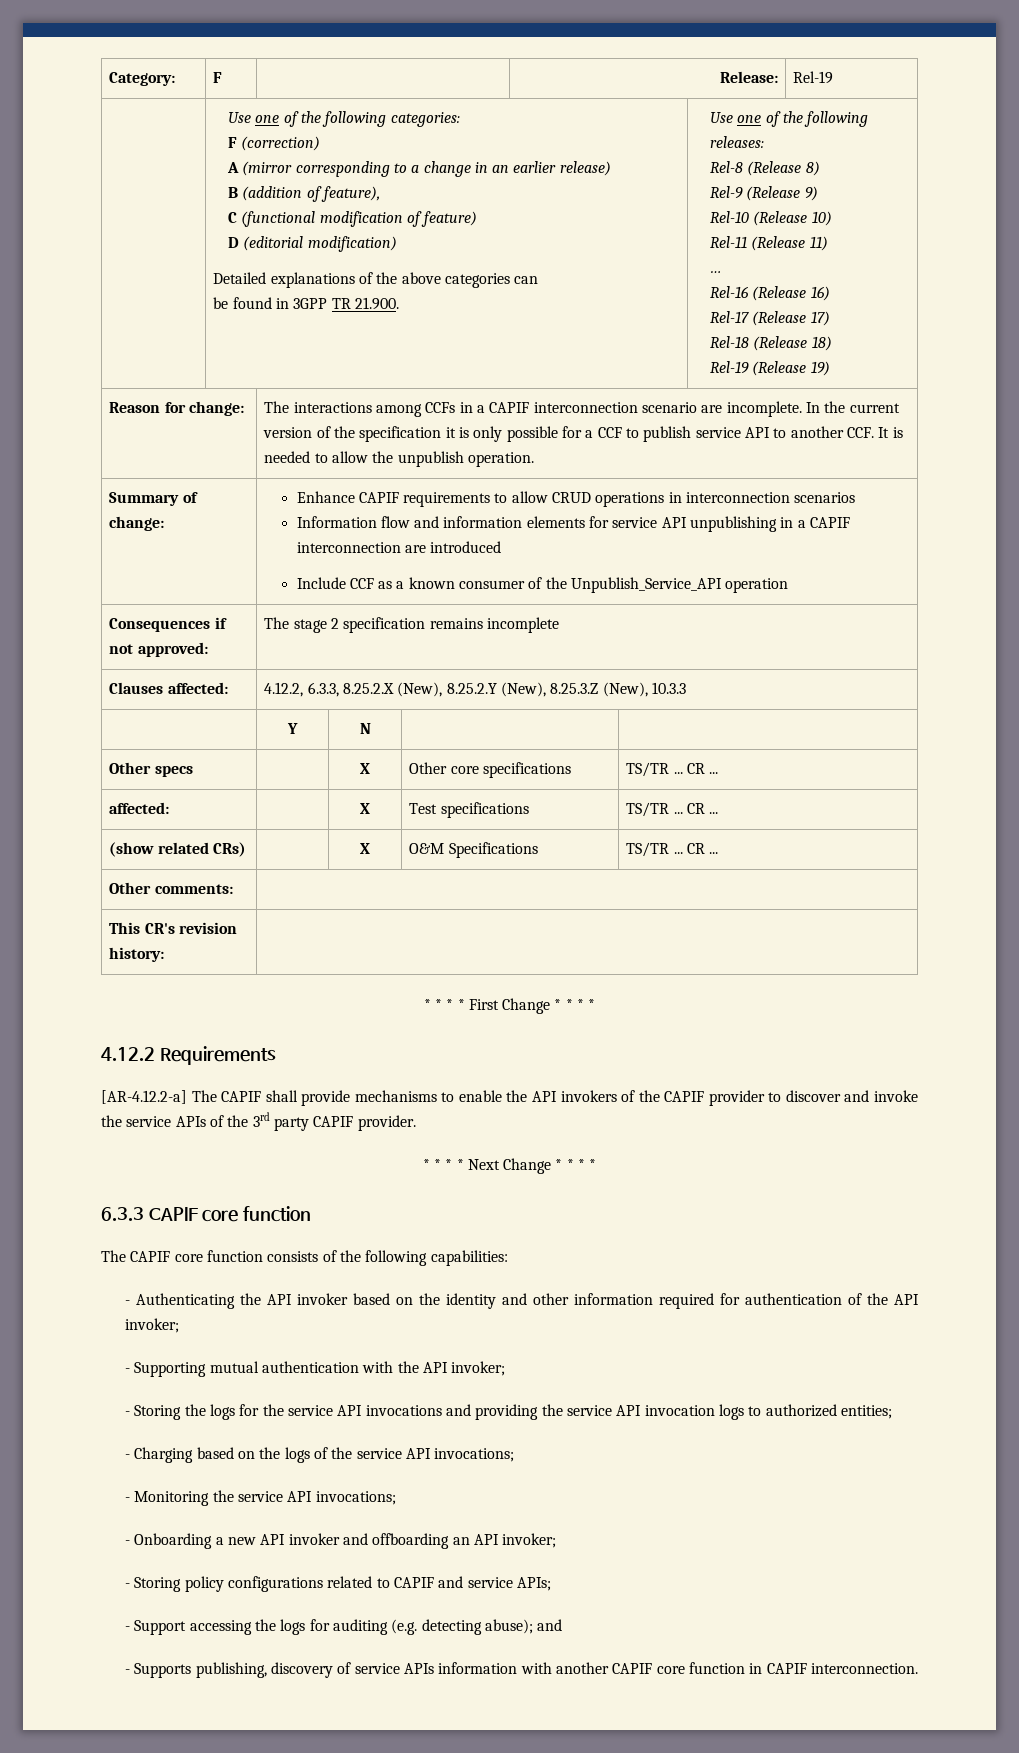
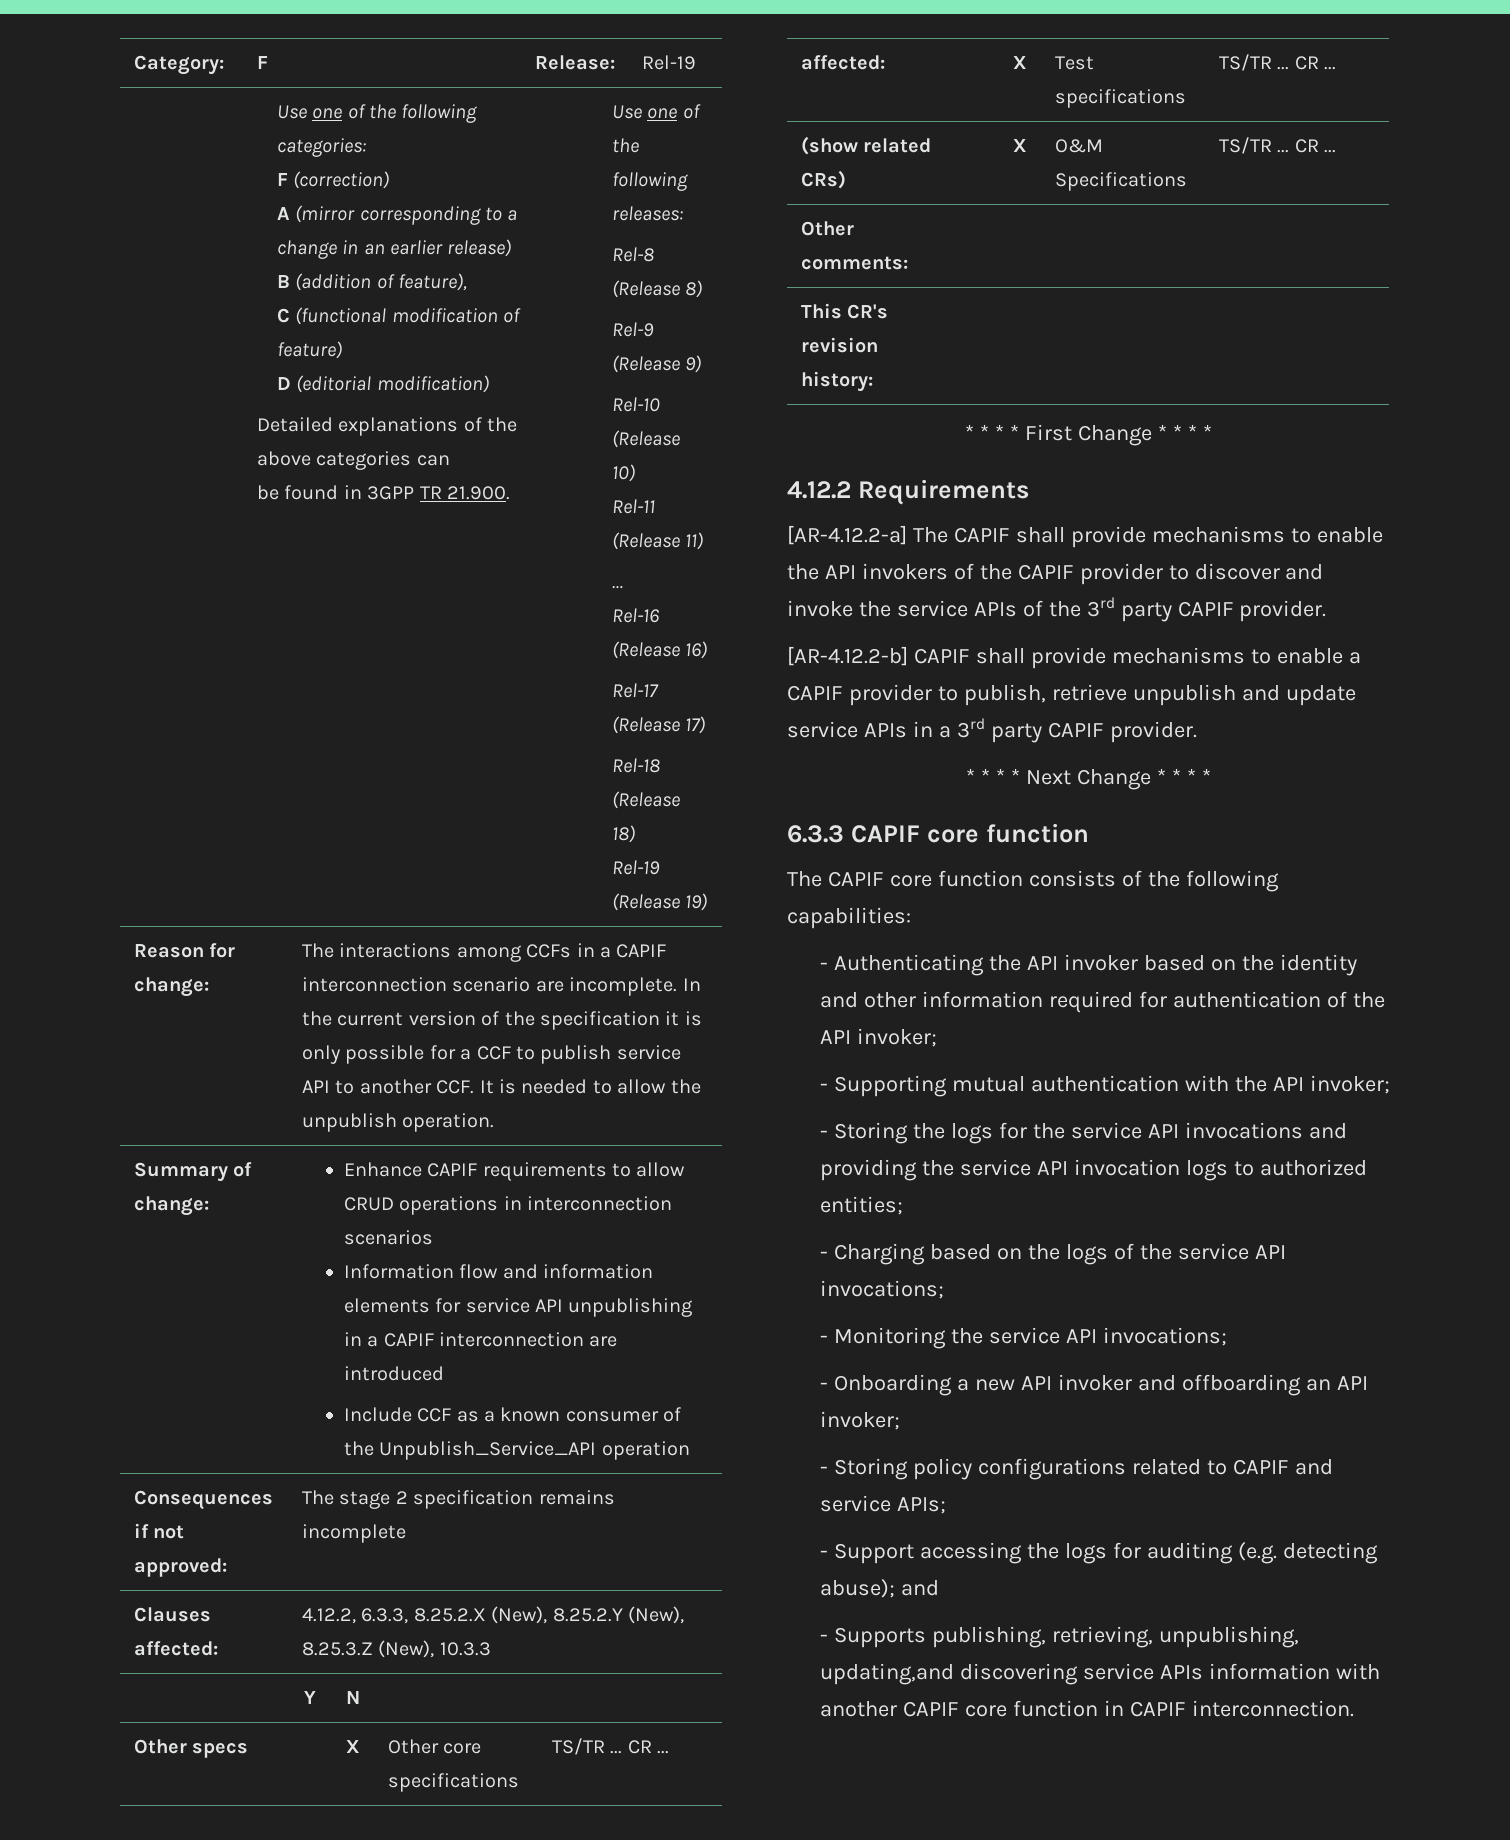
(416, 1123) none -> [787,646,1361,669] [787,684,1356,706] [787,718,1197,743] // [AR-4.12.2-b] CAPIF shall provide mechanisms to enable a CAPIF provider to publish, retrieve unpublish and update service APIs in a 3rd party CAPIF provider.
[271,1662,352,1678] discovery of -> [1051,1626,1299,1648] [820,1663,1079,1685] retrieving, unpublishing, updating,and discovering

